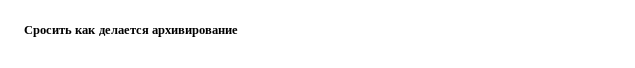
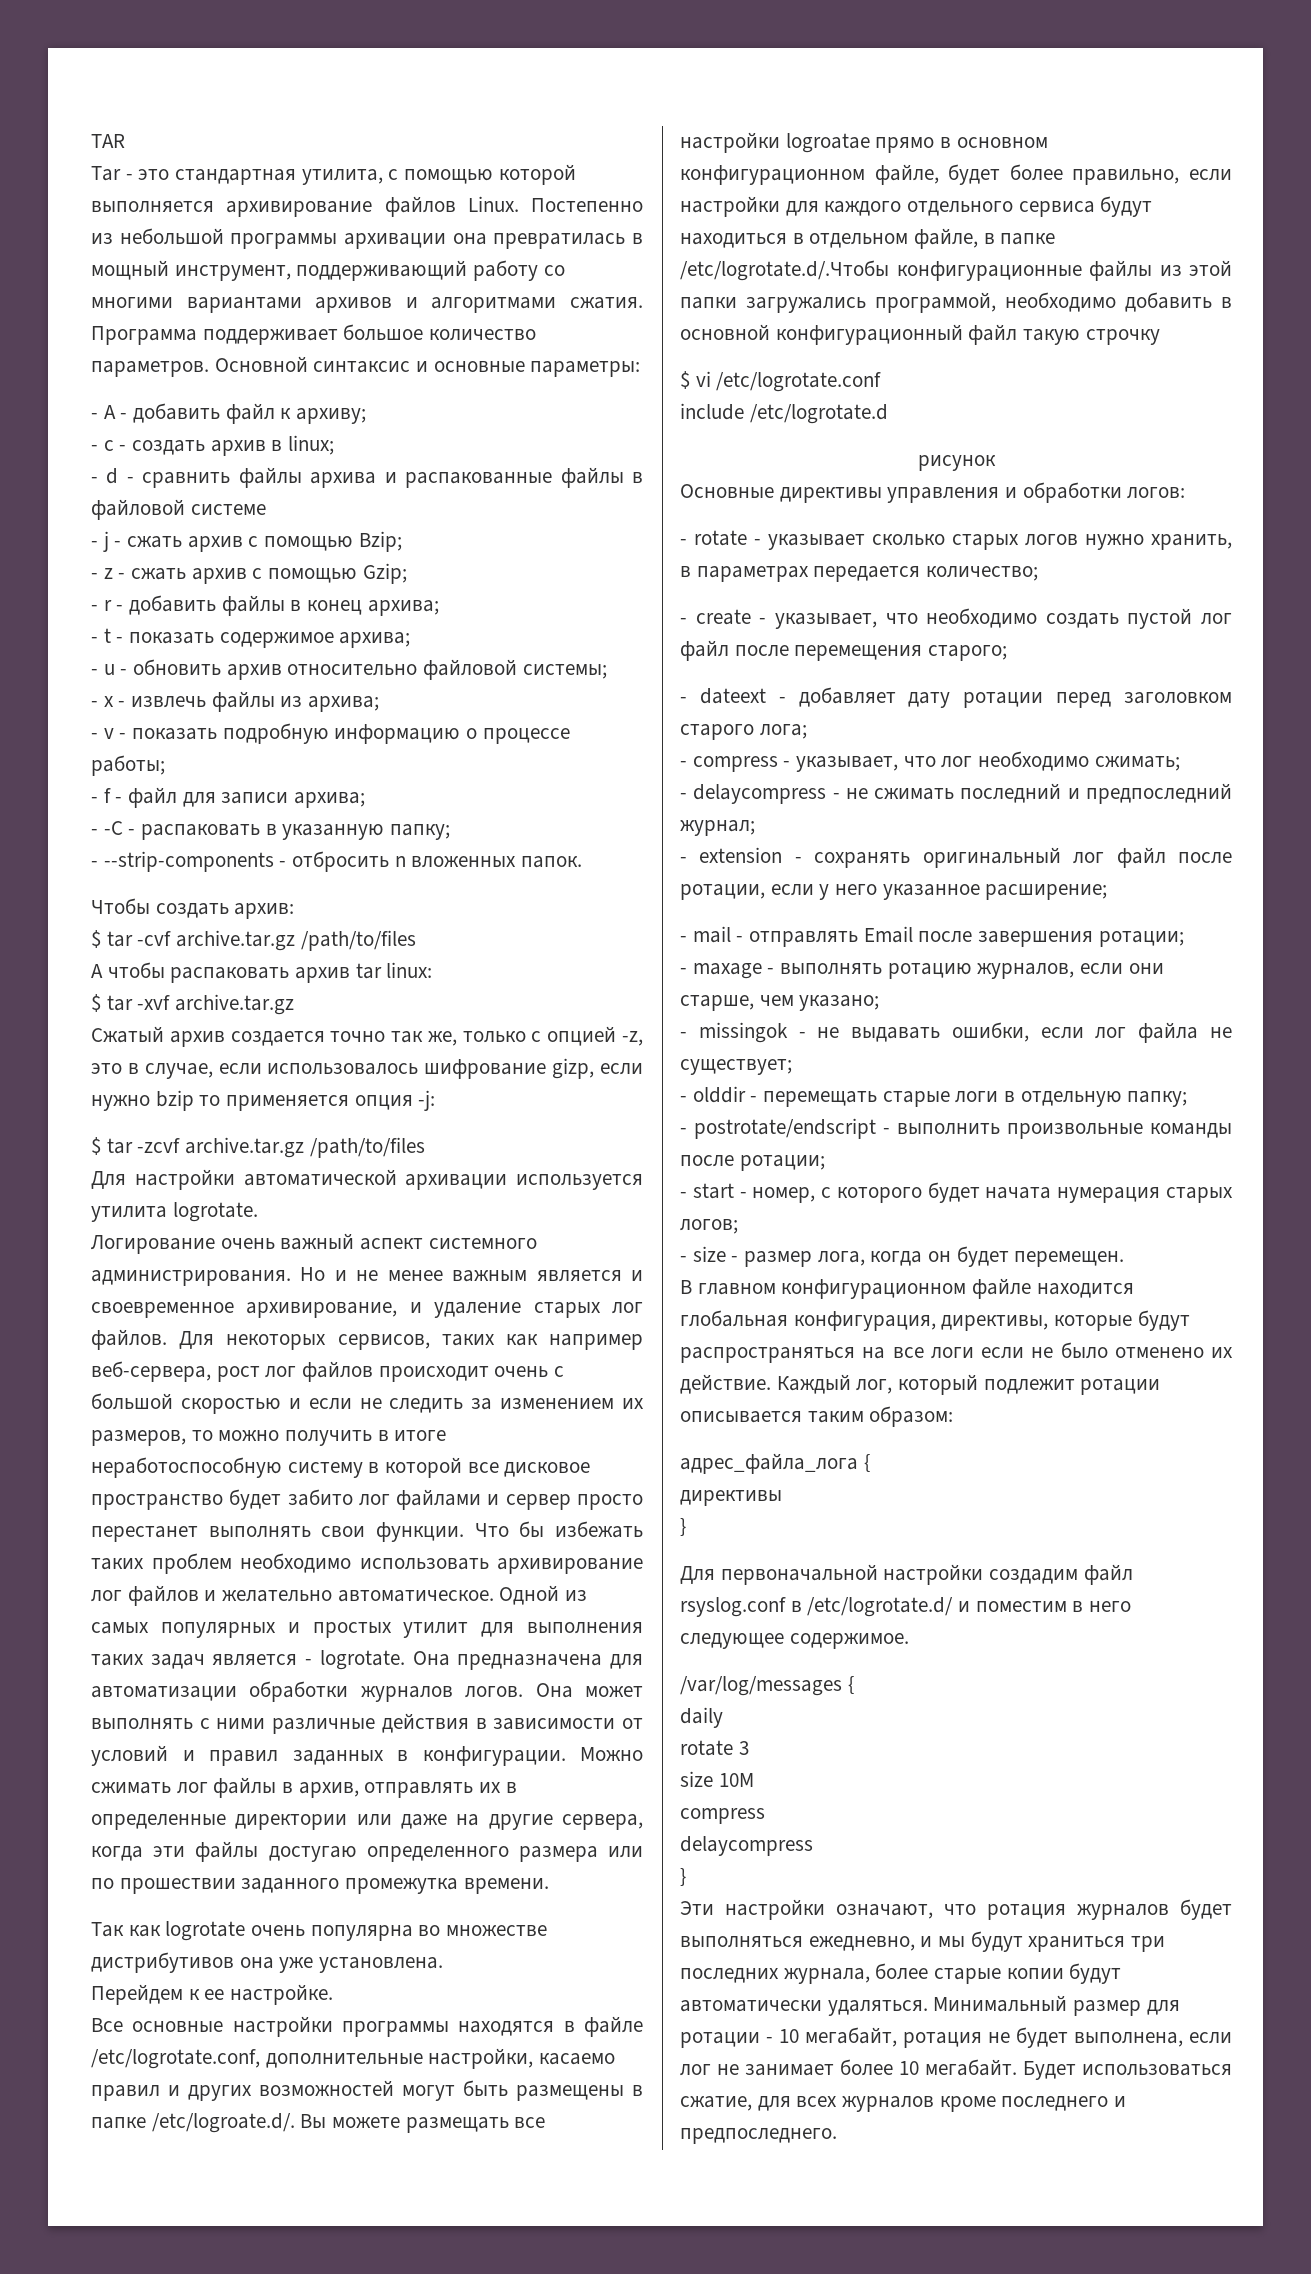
[24,26,239,37] Сросить как делается архивирование -> [91,134,125,148] [91,164,576,185] [91,196,643,217] [91,228,643,249] [91,260,565,281] [91,297,643,313] [91,324,537,345] [91,356,641,377] [91,403,367,424] [91,435,335,456] [91,467,644,488] [91,499,266,520] [91,531,402,552] [91,563,407,584] [91,595,439,616] [91,628,411,648] [91,659,607,680] [91,691,380,712] [91,723,570,744] [91,755,165,776] [91,787,366,808] [91,821,451,840] [91,851,583,872] [91,898,295,919] [91,930,416,951] [91,962,433,983] [91,994,295,1015] [91,1026,643,1047] [91,1058,643,1079] [91,1090,436,1111] [91,1137,425,1158] [91,1169,643,1190] [91,1202,258,1222] [91,1233,537,1254] [91,1267,644,1286] [91,1302,643,1318] [91,1329,643,1350] [91,1361,565,1382] [91,1393,644,1414] [91,1430,447,1446] [91,1457,591,1478] [91,1489,643,1510] [91,1521,644,1542] [91,1553,643,1574] [91,1585,588,1606] [91,1622,643,1638] [91,1650,643,1670] [91,1681,643,1702] [91,1713,643,1734] [91,1745,643,1766] [91,1777,517,1798] [91,1814,643,1830] [91,1841,643,1862] [91,1878,549,1894] [91,1921,548,1941] [91,1952,444,1973] [91,1984,334,2005] [91,2016,643,2037] [91,2048,616,2069] [91,2080,643,2101] [91,2113,546,2133] [680,132,1048,153] [680,164,1232,185] [680,196,1153,217] [680,228,1056,249] [680,260,1232,281] [680,292,1232,313] [680,324,1160,345] [680,371,882,392] [680,403,888,424] [917,455,996,471] [680,482,1186,503] [680,530,1232,550] [680,566,1039,582] [680,608,1232,629] [680,640,1008,661] [680,687,1232,708] [680,724,807,740] [680,751,1180,772] [680,783,1232,804] [680,820,755,836] [680,847,1232,868] [680,884,1108,900] [680,926,1184,947] [680,963,1164,979] [680,995,880,1011] [680,1022,1232,1043] [680,1059,792,1075] [680,1086,1188,1107] [680,1118,1232,1139] [680,1155,825,1171] [680,1182,1233,1203] [680,1219,738,1234] [680,1246,1125,1267] [680,1278,1134,1299] [680,1310,1190,1331] [680,1342,1233,1363] [680,1374,1161,1395] [680,1406,954,1427] [680,1453,870,1474] [680,1490,782,1506] [680,1518,686,1536] [680,1564,1133,1585] [680,1597,1132,1617] [680,1633,909,1649] [680,1676,854,1696] [680,1707,723,1728] [680,1740,749,1756] [680,1771,754,1787] [680,1808,765,1824] [680,1836,813,1856] [680,1868,686,1886] [680,1899,1232,1920] [680,1931,1166,1952] [680,1963,1122,1984] [680,1995,1180,2016] [680,2027,1232,2048] [680,2059,1232,2080] [680,2096,1127,2112] [680,2128,837,2144] TAR // Tar - это стандартная утилита, с помощью которой выполняется архивирование файлов Linux. Постепенно из небольшой программы архивации она превратилась в мощный инструмент, поддерживающий работу со многими вариантами архивов и алгоритмами сжатия. Программа поддерживает большое количество параметров. Основной синтаксис и основные параметры: // - A - добавить файл к архиву; // - c - создать архив в linux; // - d - сравнить файлы архива и распакованные файлы в файловой системе // - j - сжать архив с помощью Bzip; // - z - сжать архив с помощью Gzip; // - r - добавить файлы в конец архива; // - t - показать содержимое архива; // - u - обновить архив относительно файловой системы; // - x - извлечь файлы из архива; // - v - показать подробную информацию о процессе работы; // - f - файл для записи архива; // - -C - распаковать в указанную папку; // - --strip-components - отбросить n вложенных папок. // Чтобы создать архив: // $ tar -cvf archive.tar.gz /path/to/files // А чтобы распаковать архив tar linux: // $ tar -xvf archive.tar.gz // Сжатый архив создается точно так же, только с опцией -z, это в случае, если использовалось шифрование gizp, если нужно bzip то применяется опция -j: // $ tar -zcvf archive.tar.gz /path/to/files // Для настройки автоматической архивации используется утилита logrotate. // Логирование очень важный аспект системного администрирования. Но и не менее важным является и своевременное архивирование, и удаление старых лог файлов. Для некоторых сервисов, таких как например веб-сервера, рост лог файлов происходит очень с большой скоростью и если не следить за изменением их размеров, то можно получить в итоге неработоспособную систему в которой все дисковое пространство будет забито лог файлами и сервер просто перестанет выполнять свои функции. Что бы избежать таких проблем необходимо использовать архивирование лог файлов и желательно автоматическое. Одной из самых популярных и простых утилит для выполнения таких задач является - logrotate. Она предназначена для автоматизации обработки журналов логов. Она может выполнять с ними различные действия в зависимости от условий и правил заданных в конфигурации. Можно сжимать лог файлы в архив, отправлять их в определенные директории или даже на другие сервера, когда эти файлы достугаю определенного размера или по прошествии заданного промежутка времени. // Так как logrotate очень популярна во множестве дистрибутивов она уже установлена. // Перейдем к ее настройке. // Все основные настройки программы находятся в файле /etc/logrotate.conf, дополнительные настройки, касаемо правил и других возможностей могут быть размещены в папке /etc/logroate.d/. Вы можете размещать все настройки logroatae прямо в основном конфигурационном файле, будет более правильно, если настройки для каждого отдельного сервиса будут находиться в отдельном файле, в папке /etc/logrotate.d/.Чтобы конфигурационные файлы из этой папки загружались программой, необходимо добавить в основной конфигурационный файл такую строчку // $ vi /etc/logrotate.conf // include /etc/logrotate.d // рисунок // Основные директивы управления и обработки логов: // - rotate - указывает сколько старых логов нужно хранить, в параметрах передается количество; // - create - указывает, что необходимо создать пустой лог файл после перемещения старого; // - dateext - добавляет дату ротации перед заголовком старого лога; // - compress - указывает, что лог необходимо сжимать; // - delaycompress - не сжимать последний и предпоследний журнал; // - extension - сохранять оригинальный лог файл после ротации, если у него указанное расширение; // - mail - отправлять Email после завершения ротации; // - maxage - выполнять ротацию журналов, если они старше, чем указано; // - missingok - не выдавать ошибки, если лог файла не существует; // - olddir - перемещать старые логи в отдельную папку; // - postrotate/endscript - выполнить произвольные команды после ротации; // - start - номер, с которого будет начата нумерация старых логов; // - size - размер лога, когда он будет перемещен. // В главном конфигурационном файле находится глобальная конфигурация, директивы, которые будут распространяться на все логи если не было отменено их действие. Каждый лог, который подлежит ротации описывается таким образом: // адрес_файла_лога { // директивы // } // Для первоначальной настройки создадим файл rsyslog.conf в /etc/logrotate.d/ и поместим в него следующее содержимое. // /var/log/messages { // daily // rotate 3 // size 10M // compress // delaycompress // } // Эти настройки означают, что ротация журналов будет выполняться ежедневно, и мы будут храниться три последних журнала, более старые копии будут автоматически удаляться. Минимальный размер для ротации - 10 мегабайт, ротация не будет выполнена, если лог не занимает более 10 мегабайт. Будет использоваться сжатие, для всех журналов кроме последнего и предпоследнего.

